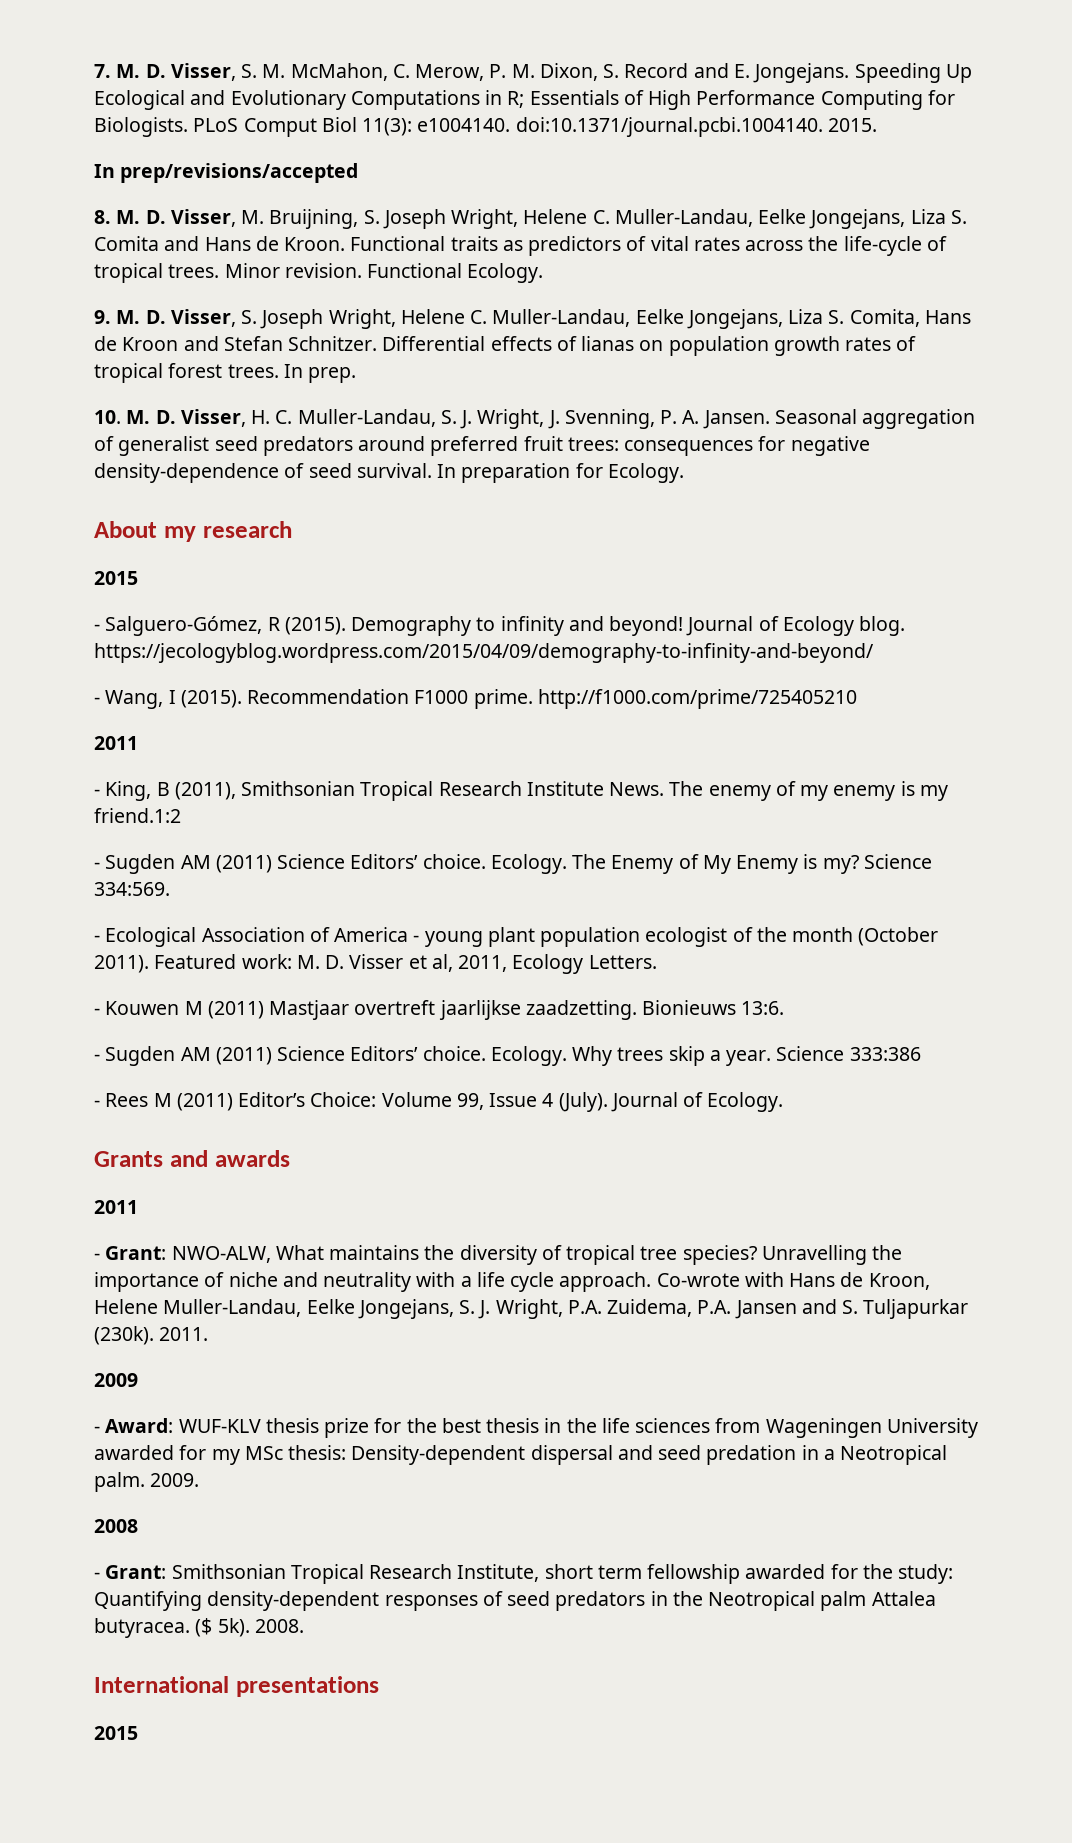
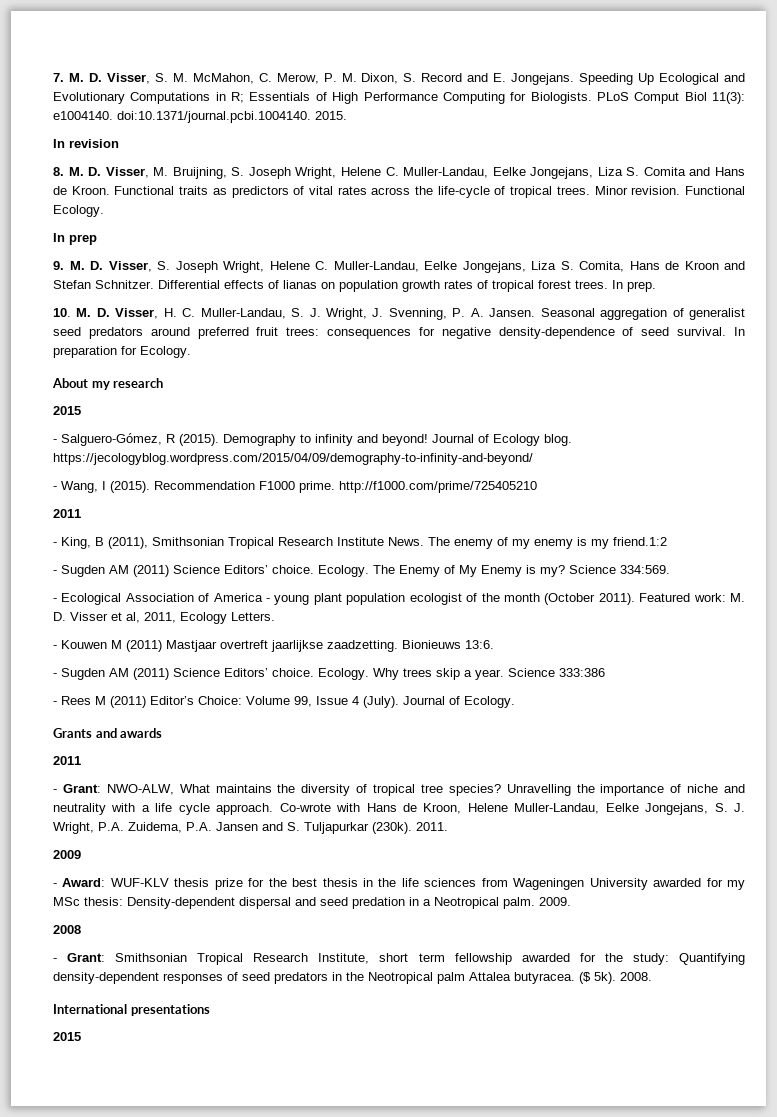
[120,163,359,183] prep/revisions/accepted -> [69,139,119,148] revision
(544, 273) none -> [53,233,97,245] // In prep

